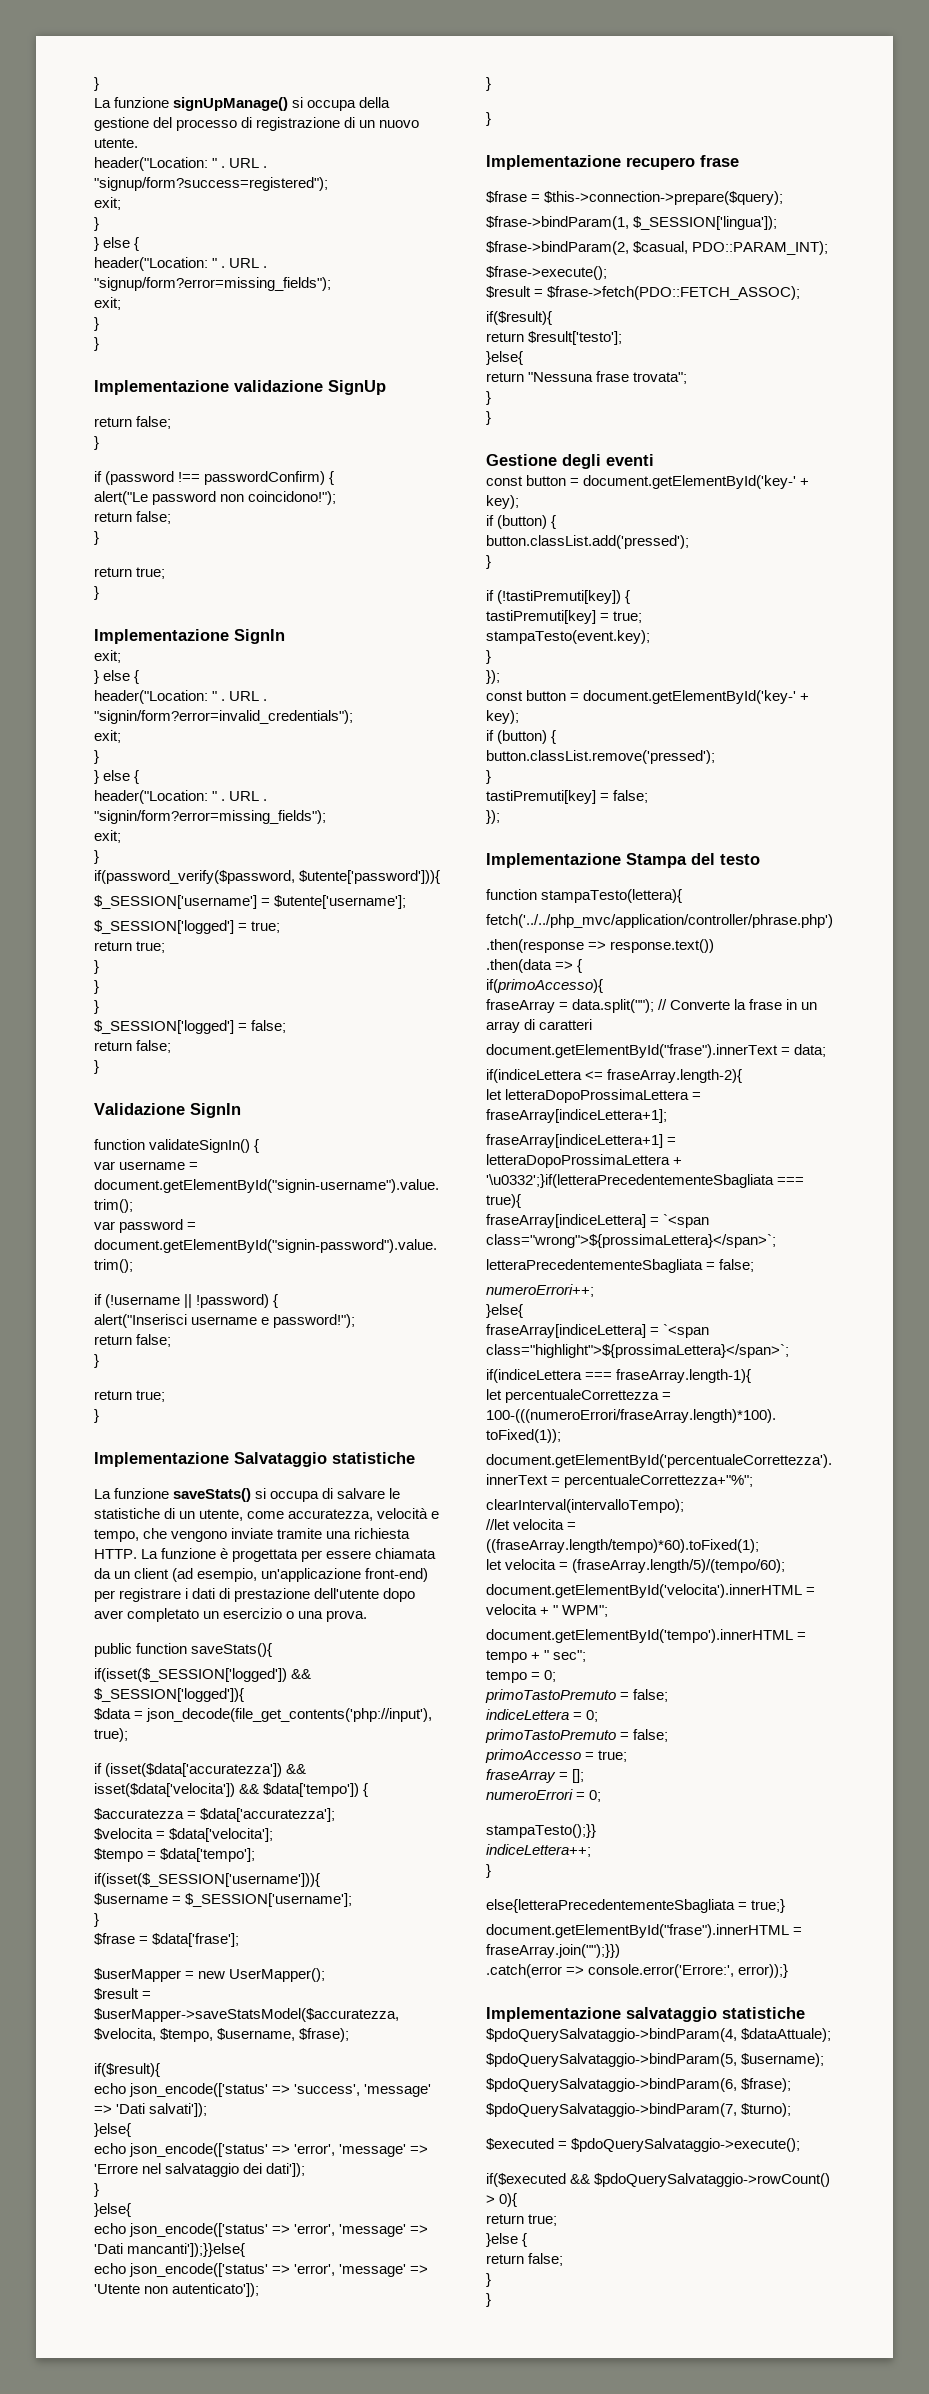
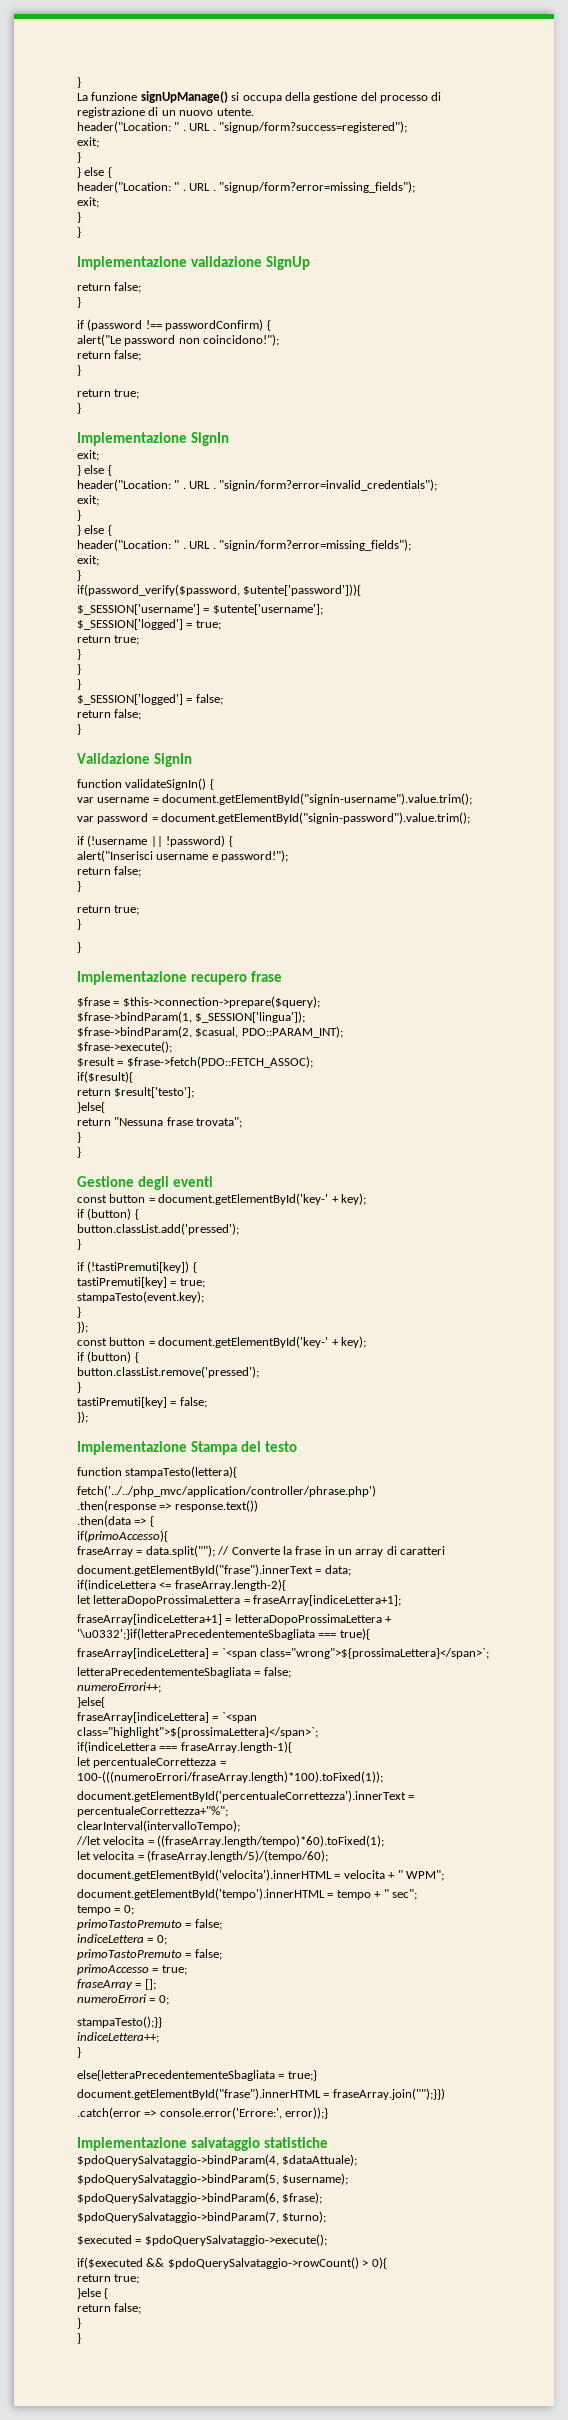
[94,1452,415,1467] [94,1488,401,1502] [94,1508,440,1521] [94,1528,411,1542] [94,1548,437,1562] [94,1568,429,1582] [94,1588,416,1602] [94,1608,368,1622] [94,1643,273,1657] [94,1668,312,1682] [94,1688,244,1702] [94,1708,433,1722] [94,1728,128,1742] [94,1763,307,1777] [94,1783,369,1797] [94,1808,336,1822] [94,1828,274,1842] [94,1848,256,1862] [94,1873,320,1887] [94,1893,353,1907] [94,1913,99,1927] [94,1933,240,1947] [94,1968,326,1982] [94,1988,152,2000] [94,2008,399,2022] [94,2028,350,2042] [94,2063,160,2077] [94,2083,432,2097] [94,2103,208,2117] [94,2123,131,2137] [94,2143,429,2157] [94,2163,306,2177] [94,2183,99,2197] [94,2203,131,2217] [94,2223,429,2237] [94,2243,246,2257] [94,2263,429,2277] [94,2283,260,2297] [486,77,491,91] // Implementazione Salvataggio statistiche // La funzione saveStats() si occupa di salvare le statistiche di un utente, come accuratezza, velocità e tempo, che vengono inviate tramite una richiesta HTTP. La funzione è progettata per essere chiamata da un client (ad esempio, un'applicazione front-end) per registrare i dati di prestazione dell'utente dopo aver completato un esercizio o una prova. // public function saveStats(){ // if(isset($_SESSION['logged']) && $_SESSION['logged']){ // $data = json_decode(file_get_contents('php://input'), true); // if (isset($data['accuratezza']) && isset($data['velocita']) && $data['tempo']) { // $accuratezza = $data['accuratezza']; // $velocita = $data['velocita']; // $tempo = $data['tempo']; // if(isset($_SESSION['username'])){ // $username = $_SESSION['username']; // } // $frase = $data['frase']; // $userMapper = new UserMapper(); // $result = $userMapper->saveStatsModel($accuratezza, $velocita, $tempo, $username, $frase); // if($result){ // echo json_encode(['status' => 'success', 'message' => 'Dati salvati']); // }else{ // echo json_encode(['status' => 'error', 'message' => 'Errore nel salvataggio dei dati']); // } // }else{ // echo json_encode(['status' => 'error', 'message' => 'Dati mancanti']);}}else{ // echo json_encode(['status' => 'error', 'message' => 'Utente non autenticato']); // } -> (81, 924) none

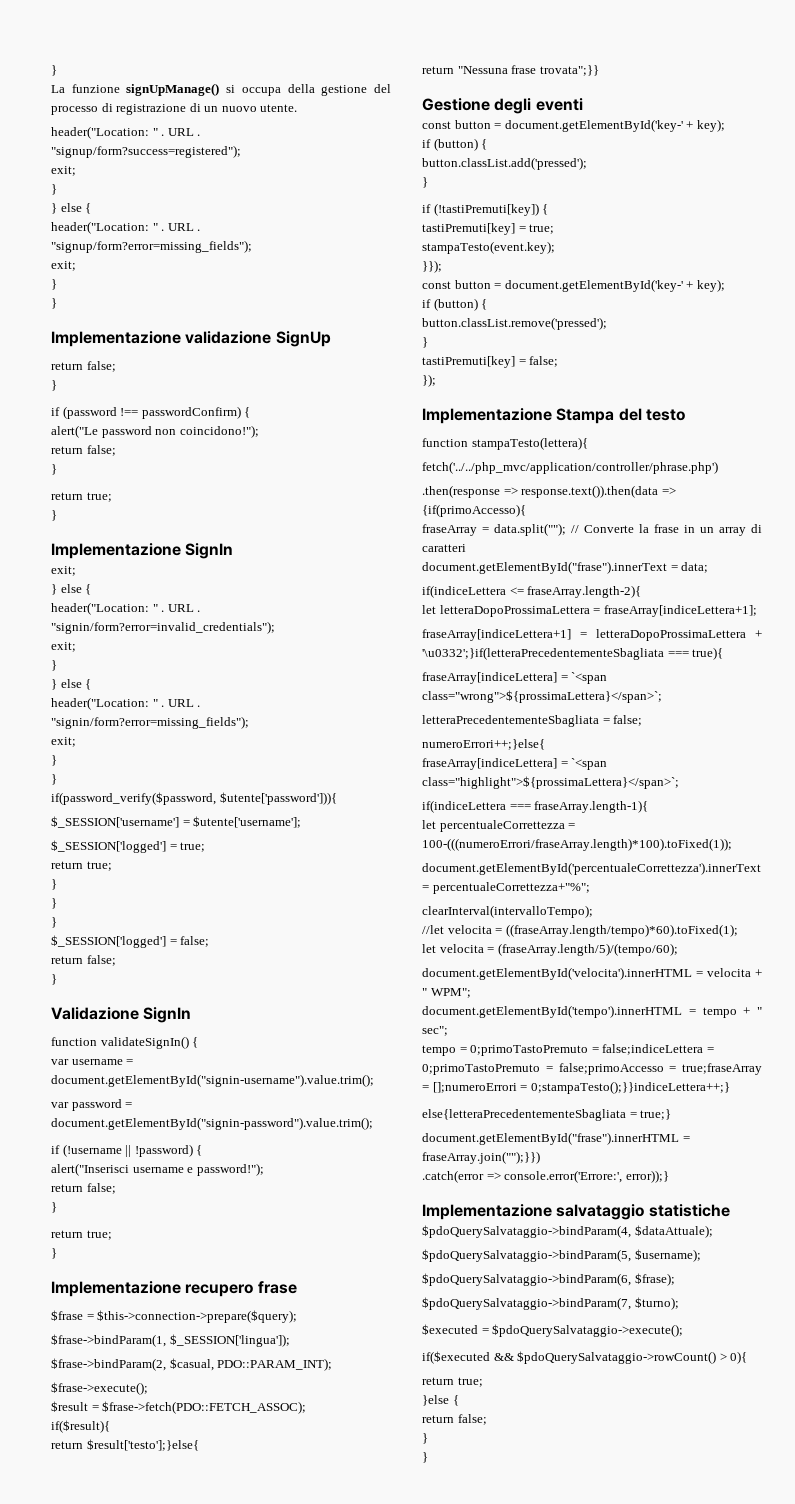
(81, 575) none -> [51,774,57,785] // }
[77,942,81,953] // } -> (57, 1253) none
[114,1087,195,1098] [77,1102,105,1113] $result['testo']; // }else{ -> [86,1439,199,1451] $result['testo'];}else{
[196,1117,243,1128] [77,1132,81,1143] [77,1147,81,1158] trovata"; // } // } -> [539,65,599,76] trovata";}}
[77,1307,81,1318] [77,1321,88,1333] } // }); -> [422,260,442,273] }});
[174,1500,258,1512] [77,1515,154,1527] [77,1530,168,1542] response.text()) // .then(data => { // if(primoAccesso){ -> [521,485,676,498] [422,504,526,517] response.text()).then(data => {if(primoAccesso){
[77,1682,161,1693] [77,1697,105,1708] numeroErrori++; // }else{ -> [422,739,545,750] numeroErrori++;}else{
[123,1905,134,1915] [77,1919,222,1930] [77,1934,167,1945] [77,1949,222,1960] [77,1964,187,1975] [77,1979,156,1990] [77,1994,169,2005] [77,2016,162,2028] [77,2032,159,2043] [77,2047,81,2058] 0; // primoTastoPremuto = false; // indiceLettera = 0; // primoTastoPremuto = false; // primoAccesso = true; // fraseArray = []; // numeroErrori = 0; // stampaTesto();}} // indiceLettera++; // } -> [470,1044,714,1056] [422,1063,762,1075] [422,1081,730,1094] 0;primoTastoPremuto = false;indiceLettera = 0;primoTastoPremuto = false;primoAccesso = true;fraseArray = [];numeroErrori = 0;stampaTesto();}}indiceLettera++;}

